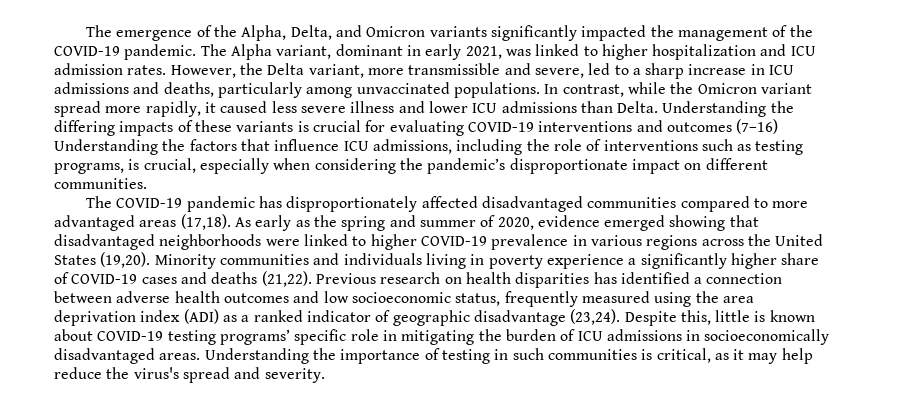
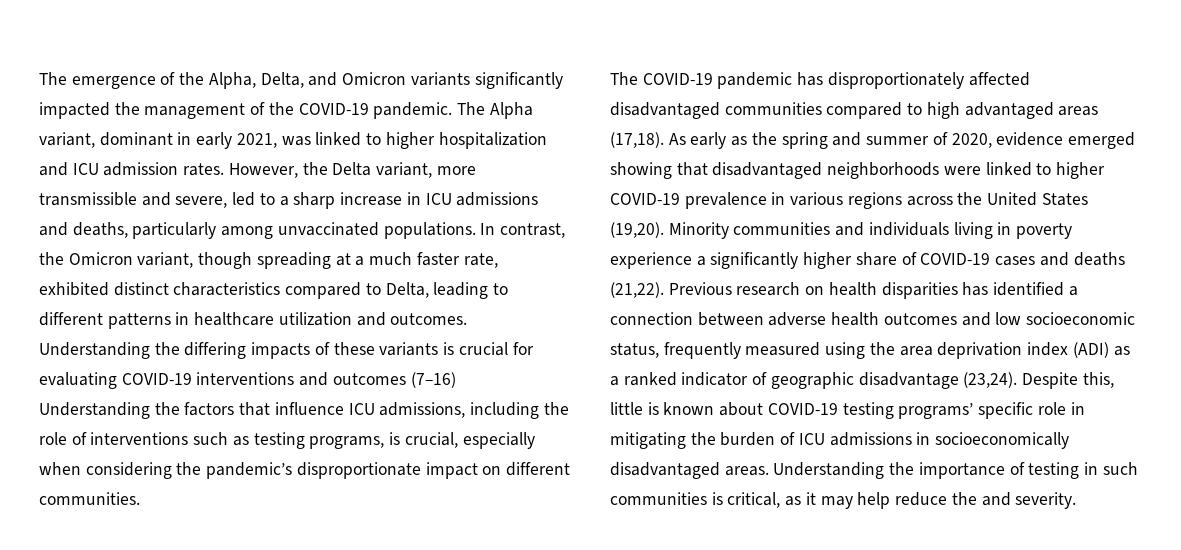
[627,82,666,94] while -> (566, 230) none
[760,83,812,94] [54,101,659,117] variant spread more rapidly, it caused less severe illness and lower ICU admissions than Delta. -> [137,252,498,269] [39,282,509,299] [39,312,468,329] variant, though spreading at a much faster rate, exhibited distinct characteristics compared to Delta, leading to different patterns in healthcare utilization and outcomes.
[772,201,809,208] more -> [926,102,960,119] high
[133,367,230,383] virus's spread -> (977, 498) none

